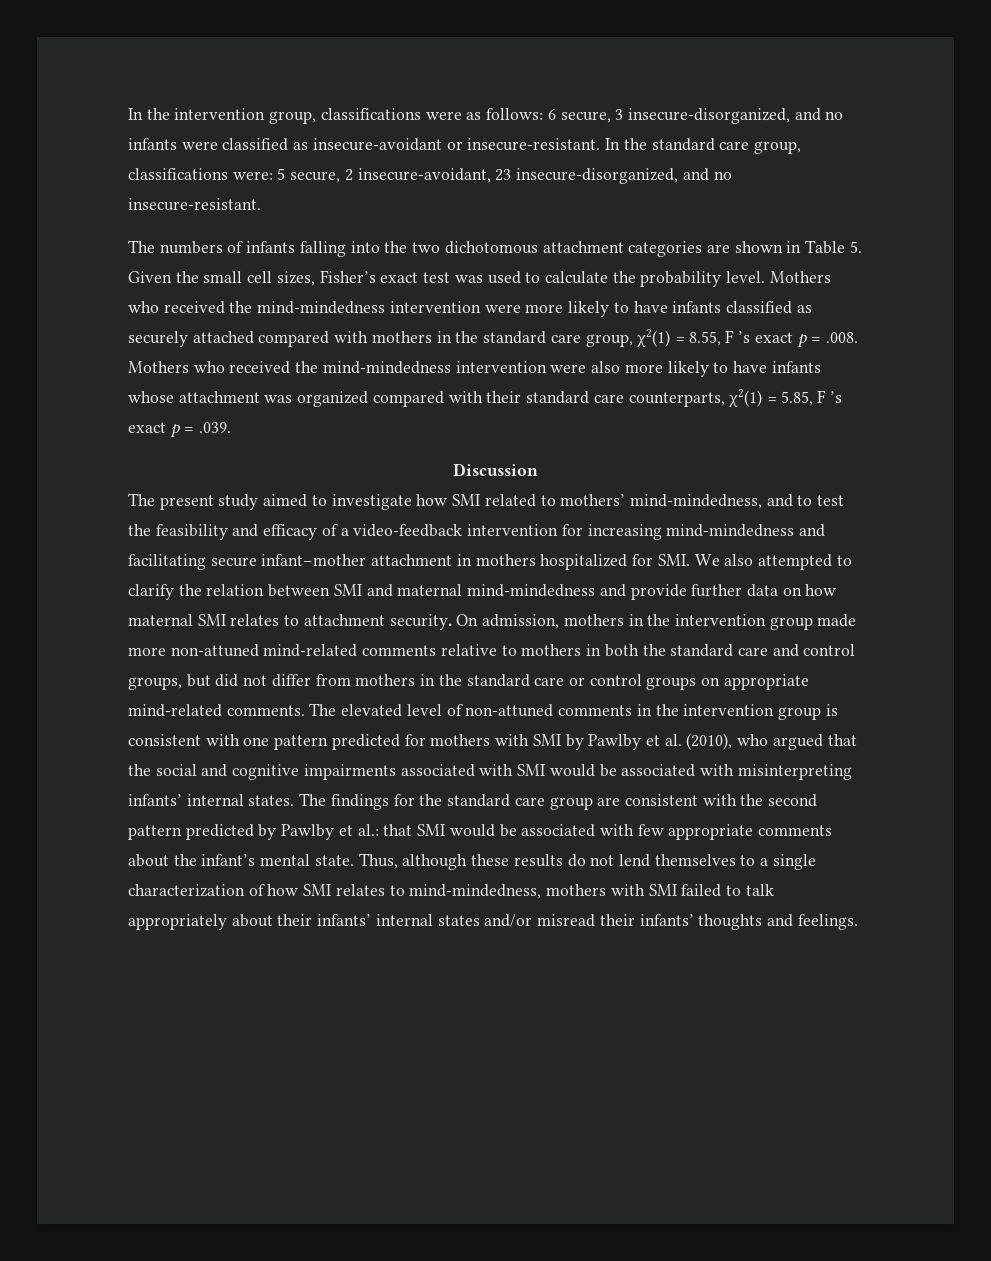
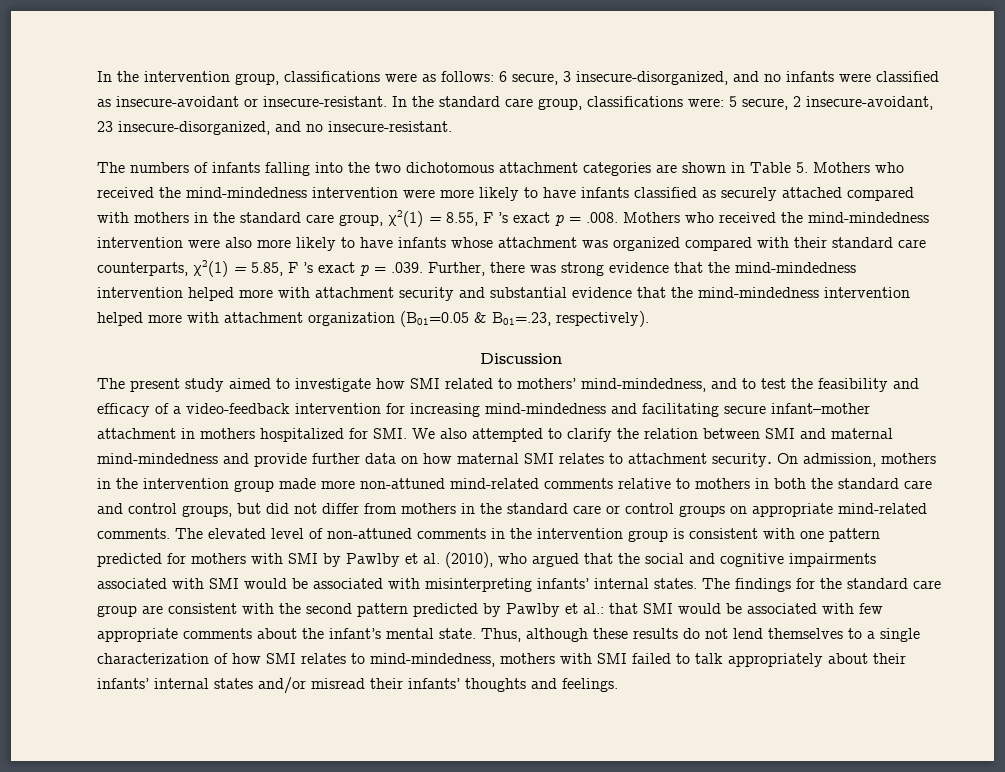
[128,270,766,287] Given the small cell sizes, Fisher’s exact test was used to calculate the probability level. -> (808, 167) none
(232, 427) none -> [428,262,856,276] [97,287,910,301] [97,311,649,327] Further, there was strong evidence that the mind-mindedness intervention helped more with attachment security and substantial evidence that the mind-mindedness intervention helped more with attachment organization (B01=0.05 & B01=.23, respectively).

